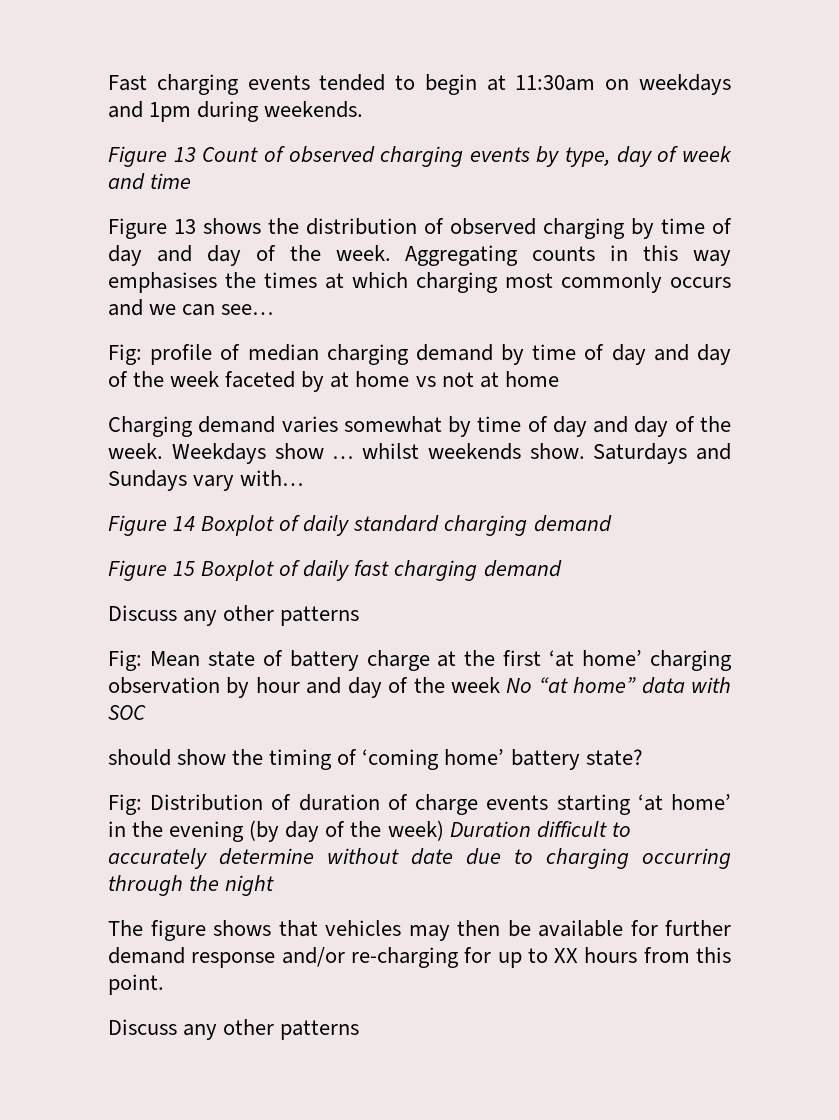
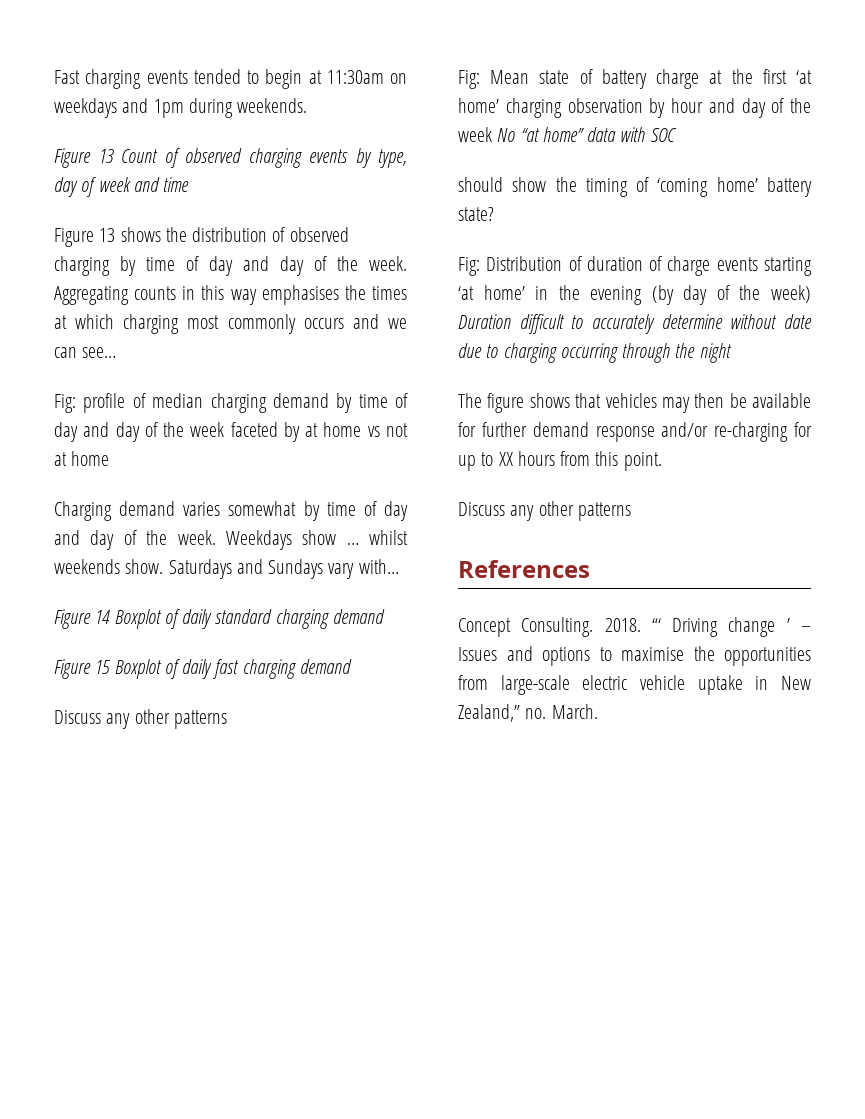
(360, 1030) none -> [458,560,590,578] [458,617,811,637] [458,646,811,666] [458,675,811,695] [458,704,598,722] // References // Concept Consulting. 2018. “‘ Driving change ’ – Issues and options to maximise the opportunities from large-scale electric vehicle uptake in New Zealand,” no. March.

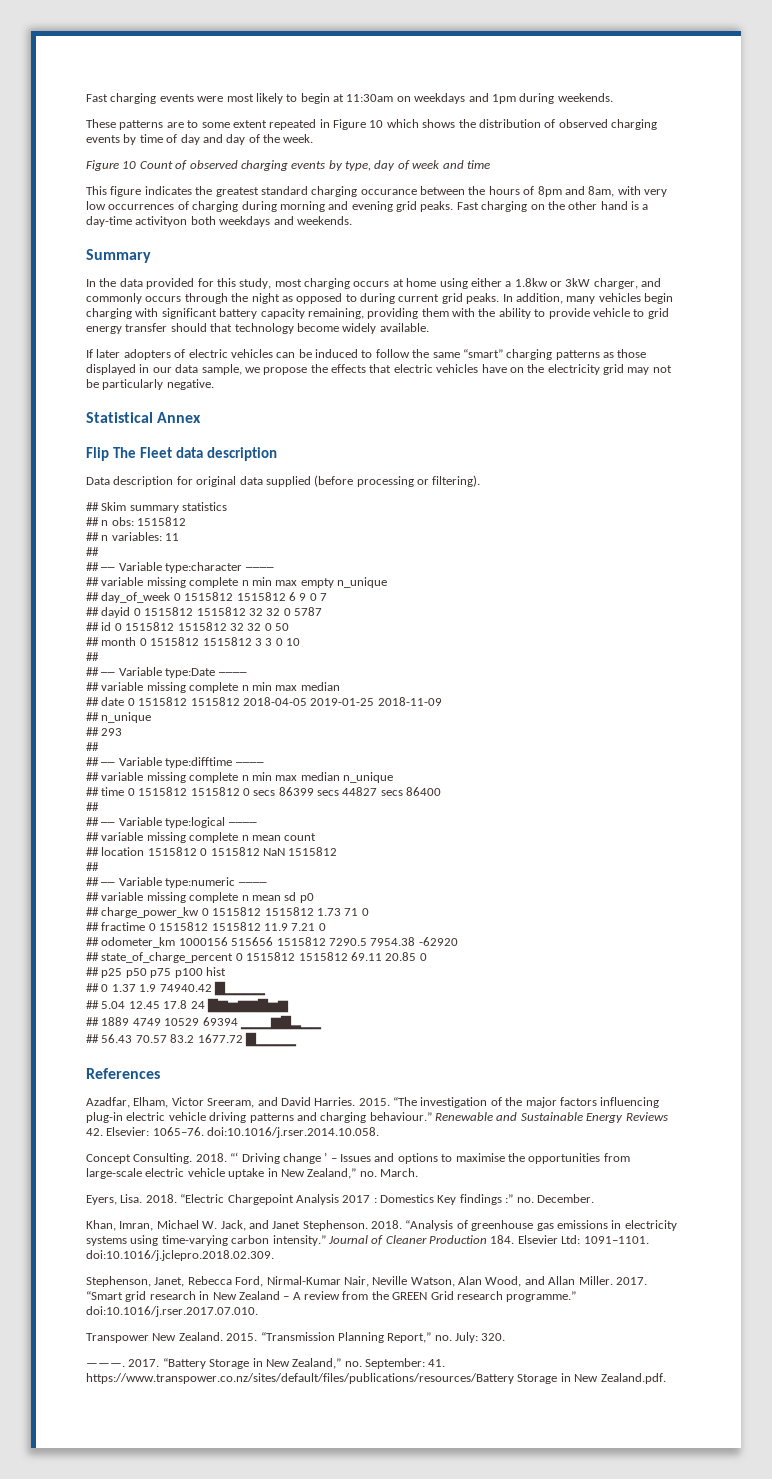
[193,69,241,84] tended -> [197,93,283,104] were most likely
[54,148,114,168] Figure 13 -> [86,119,657,130] [86,134,314,145] [86,160,137,171] These patterns are to some extent repeated in Figure 10 which shows the distribution of observed charging events by time of day and day of the week. // Figure 10
[54,227,349,247] [54,256,407,276] [54,285,407,305] [54,314,407,334] [54,347,117,358] [54,393,408,413] [54,422,408,442] [54,451,110,466] [54,501,409,521] [54,530,408,550] [54,559,399,579] [54,609,385,629] [54,659,352,679] [54,709,227,729] [458,69,812,89] [458,98,811,118] [458,127,677,142] [458,177,812,197] [458,207,494,221] [458,256,812,276] [458,285,811,305] [458,314,812,334] [458,343,732,363] [458,393,811,413] [458,422,812,442] [458,451,662,471] [458,501,631,521] [458,560,590,578] Figure 13 shows the distribution of observed charging by time of day and day of the week. Aggregating counts in this way emphasises the times at which charging most commonly occurs and we can see… // Fig: profile of median charging demand by time of day and day of the week faceted by at home vs not at home // Charging demand varies somewhat by time of day and day of the week. Weekdays show … whilst weekends show. Saturdays and Sundays vary with… // Figure 14 Boxplot of daily standard charging demand // Figure 15 Boxplot of daily fast charging demand // Discuss any other patterns // Fig: Mean state of battery charge at the first ‘at home’ charging observation by hour and day of the week No “at home” data with SOC // should show the timing of ‘coming home’ battery state? // Fig: Distribution of duration of charge events starting ‘at home’ in the evening (by day of the week) Duration difficult to accurately determine without date due to charging occurring through the night // The figure shows that vehicles may then be available for further demand response and/or re-charging for up to XX hours from this point. // Discuss any other patterns // References -> [86,186,667,197] [86,201,649,212] [86,216,352,227] [86,249,151,263] [86,278,662,289] [86,293,673,304] [86,308,669,319] [86,323,429,334] [86,349,647,360] [86,364,672,375] [86,379,214,390] [86,412,202,423] [86,447,277,461] [86,475,481,487] [86,502,228,513] [86,517,187,526] [86,532,180,541] [86,547,99,556] [86,562,274,573] [86,577,387,588] [86,592,327,603] [86,607,322,618] [86,622,289,631] [86,637,300,646] [86,652,99,661] [86,667,247,678] [86,682,340,693] [86,697,442,706] [86,712,152,723] [86,727,123,736] [86,742,99,751] [86,757,264,768] [86,772,393,783] [86,787,442,796] [86,802,99,811] [86,817,257,828] [86,832,317,843] [86,847,338,856] [86,862,99,871] [86,877,267,888] [86,892,314,903] [86,907,369,918] [86,922,326,931] [86,937,458,948] [86,952,427,963] [86,967,226,978] [86,981,266,996] [86,998,289,1013] [86,1015,322,1030] [86,1032,297,1047] [86,1068,160,1079] [86,1097,660,1108] [86,1112,668,1123] [86,1127,380,1138] This figure indicates the greatest standard charging occurance between the hours of 8pm and 8am, with very low occurrences of charging during morning and evening grid peaks. Fast charging on the other hand is a day-time activityon both weekdays and weekends. // Summary // In the data provided for this study, most charging occurs at home using either a 1.8kw or 3kW charger, and commonly occurs through the night as opposed to during current grid peaks. In addition, many vehicles begin charging with significant battery capacity remaining, providing them with the ability to provide vehicle to grid energy transfer should that technology become widely available. // If later adopters of electric vehicles can be induced to follow the same “smart” charging patterns as those displayed in our data sample, we propose the effects that electric vehicles have on the electricity grid may not be particularly negative. // Statistical Annex // Flip The Fleet data description // Data description for original data supplied (before processing or filtering). // ## Skim summary statistics // ## n obs: 1515812 // ## n variables: 11 // ## // ## ── Variable type:character ──── // ## variable missing complete n min max empty n_unique // ## day_of_week 0 1515812 1515812 6 9 0 7 // ## dayid 0 1515812 1515812 32 32 0 5787 // ## id 0 1515812 1515812 32 32 0 50 // ## month 0 1515812 1515812 3 3 0 10 // ## // ## ── Variable type:Date ──── // ## variable missing complete n min max median // ## date 0 1515812 1515812 2018-04-05 2019-01-25 2018-11-09 // ## n_unique // ## 293 // ## // ## ── Variable type:difftime ──── // ## variable missing complete n min max median n_unique // ## time 0 1515812 1515812 0 secs 86399 secs 44827 secs 86400 // ## // ## ── Variable type:logical ──── // ## variable missing complete n mean count // ## location 1515812 0 1515812 NaN 1515812 // ## // ## ── Variable type:numeric ──── // ## variable missing complete n mean sd p0 // ## charge_power_kw 0 1515812 1515812 1.73 71 0 // ## fractime 0 1515812 1515812 11.9 7.21 0 // ## odometer_km 1000156 515656 1515812 7290.5 7954.38 -62920 // ## state_of_charge_percent 0 1515812 1515812 69.11 20.85 0 // ## p25 p50 p75 p100 hist // ## 0 1.37 1.9 74940.42 ▇▁▁▁▁ // ## 5.04 12.45 17.8 24 ▇▆▅▆▆▇▅▆ // ## 1889 4749 10529 69394 ▁▁▁▆▇▂▁▁ // ## 56.43 70.57 83.2 1677.72 ▇▁▁▁▁ // References // Azadfar, Elham, Victor Sreeram, and David Harries. 2015. “The investigation of the major factors influencing plug-in electric vehicle driving patterns and charging behaviour.” Renewable and Sustainable Energy Reviews 42. Elsevier: 1065–76. doi:10.1016/j.rser.2014.10.058.
(598, 711) none -> [86,1194,594,1205] [86,1220,677,1231] [86,1235,649,1246] [86,1250,274,1261] [86,1276,647,1287] [86,1291,577,1302] [86,1306,258,1317] [86,1332,506,1343] [86,1358,446,1369] [86,1373,666,1384] // Eyers, Lisa. 2018. “Electric Chargepoint Analysis 2017 : Domestics Key findings :” no. December. // Khan, Imran, Michael W. Jack, and Janet Stephenson. 2018. “Analysis of greenhouse gas emissions in electricity systems using time-varying carbon intensity.” Journal of Cleaner Production 184. Elsevier Ltd: 1091–1101. doi:10.1016/j.jclepro.2018.02.309. // Stephenson, Janet, Rebecca Ford, Nirmal-Kumar Nair, Neville Watson, Alan Wood, and Allan Miller. 2017. “Smart grid research in New Zealand – A review from the GREEN Grid research programme.” doi:10.1016/j.rser.2017.07.010. // Transpower New Zealand. 2015. “Transmission Planning Report,” no. July: 320. // ———. 2017. “Battery Storage in New Zealand,” no. September: 41. https://www.transpower.co.nz/sites/default/files/publications/resources/Battery Storage in New Zealand.pdf.

